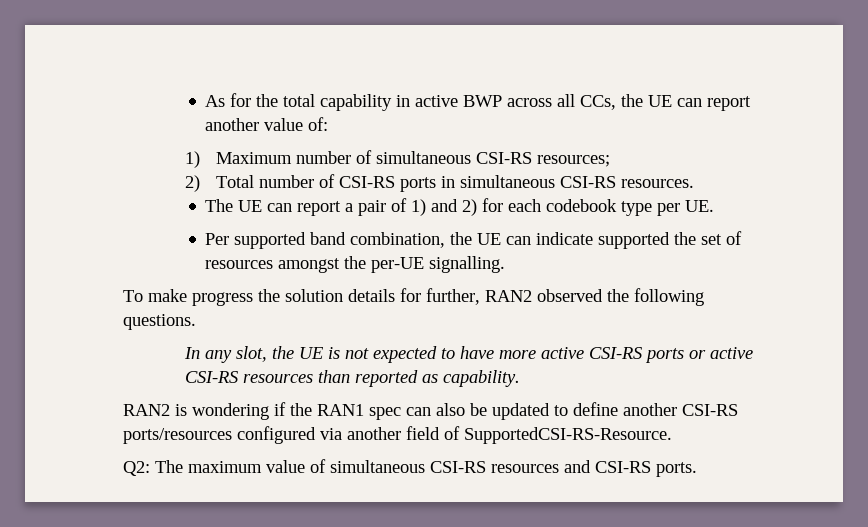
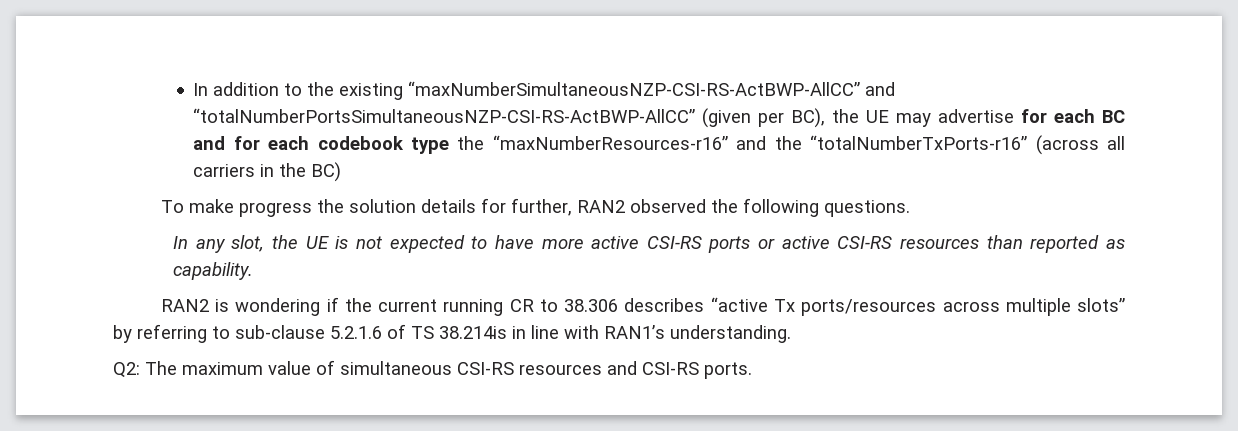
[205,93,752,111] [205,117,329,131] [184,150,610,168] [184,174,694,192] [205,198,715,216] [205,231,743,249] [205,256,506,273] As for the total capability in active BWP across all CCs, the UE can report another value of: // 1) Maximum number of simultaneous CSI-RS resources; // 2) Total number of CSI-RS ports in simultaneous CSI-RS resources. // The UE can report a pair of 1) and 2) for each codebook type per UE. // Per supported band combination, the UE can indicate supported the set of resources amongst the per-UE signalling. -> [193,81,896,100] [193,108,1125,128] [193,135,1125,155] [193,162,342,182] In addition to the existing “maxNumberSimultaneousNZP-CSI-RS-ActBWP-AllCC” and “totalNumberPortsSimultaneousNZP-CSI-RS-ActBWP-AllCC” (given per BC), the UE may advertise for each BC and for each codebook type the “maxNumberResources-r16” and the “totalNumberTxPorts-r16” (across all carriers in the BC)
[317,402,738,420] [123,426,672,444] RAN1 spec can also be updated to define another CSI-RS ports/resources configured via another field of SupportedCSI-RS-Resource. -> [378,297,1126,316] [113,324,791,343] current running CR to 38.306 describes “active Tx ports/resources across multiple slots” by referring to sub-clause 5.2.1.6 of TS 38.214is in line with RAN1’s understanding.

